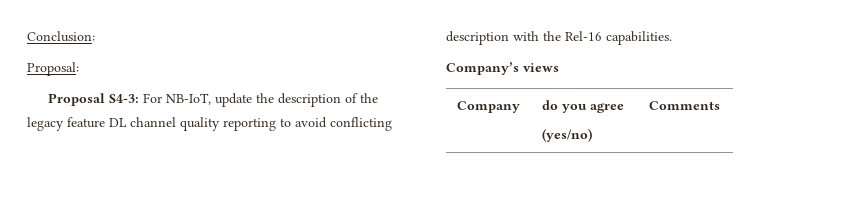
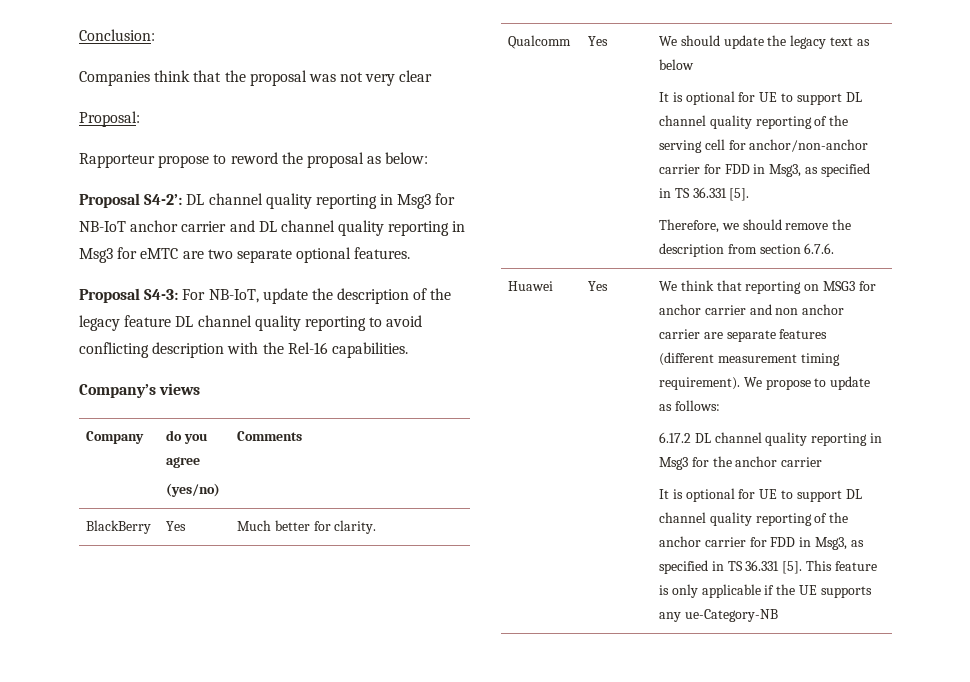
[27,62,79,76] Proposal: -> [79,70,433,86] [79,111,140,127] [79,152,429,168] [79,193,456,209] [79,220,466,236] [79,247,411,263] Companies think that the proposal was not very clear // Proposal: // Rapporteur propose to reword the proposal as below: // Proposal S4-2’: DL channel quality reporting in Msg3 for NB-IoT anchor carrier and DL channel quality reporting in Msg3 for eMTC are two separate optional features.
(720, 105) none -> [86,520,152,534] [166,521,187,531] [237,520,377,534] [508,35,572,49] [588,36,609,46] [659,35,870,49] [659,59,695,70] [659,91,862,105] [659,115,849,129] [659,139,869,153] [659,163,870,177] [659,187,750,201] [659,219,852,233] [659,243,835,257] [508,281,554,291] [588,281,609,291] [659,280,876,294] [659,304,845,315] [659,329,828,342] [659,352,840,366] [659,376,871,390] [659,400,720,411] [659,432,883,446] [659,456,823,470] [659,488,862,502] [659,512,849,526] [659,536,864,550] [659,560,877,574] [659,584,872,598] [659,609,778,622] // BlackBerry | Yes | Much better for clarity. // Qualcomm | Yes | We should update the legacy text as below // It is optional for UE to support DL channel quality reporting of the serving cell for anchor/non-anchor carrier for FDD in Msg3, as specified in TS 36.331 [5]. // Therefore, we should remove the description from section 6.7.6. // Huawei | Yes | We think that reporting on MSG3 for anchor carrier and non anchor carrier are separate features (different measurement timing requirement). We propose to update as follows: // 6.17.2 DL channel quality reporting in Msg3 for the anchor carrier // It is optional for UE to support DL channel quality reporting of the anchor carrier for FDD in Msg3, as specified in TS 36.331 [5]. This feature is only applicable if the UE supports any ue-Category-NB

